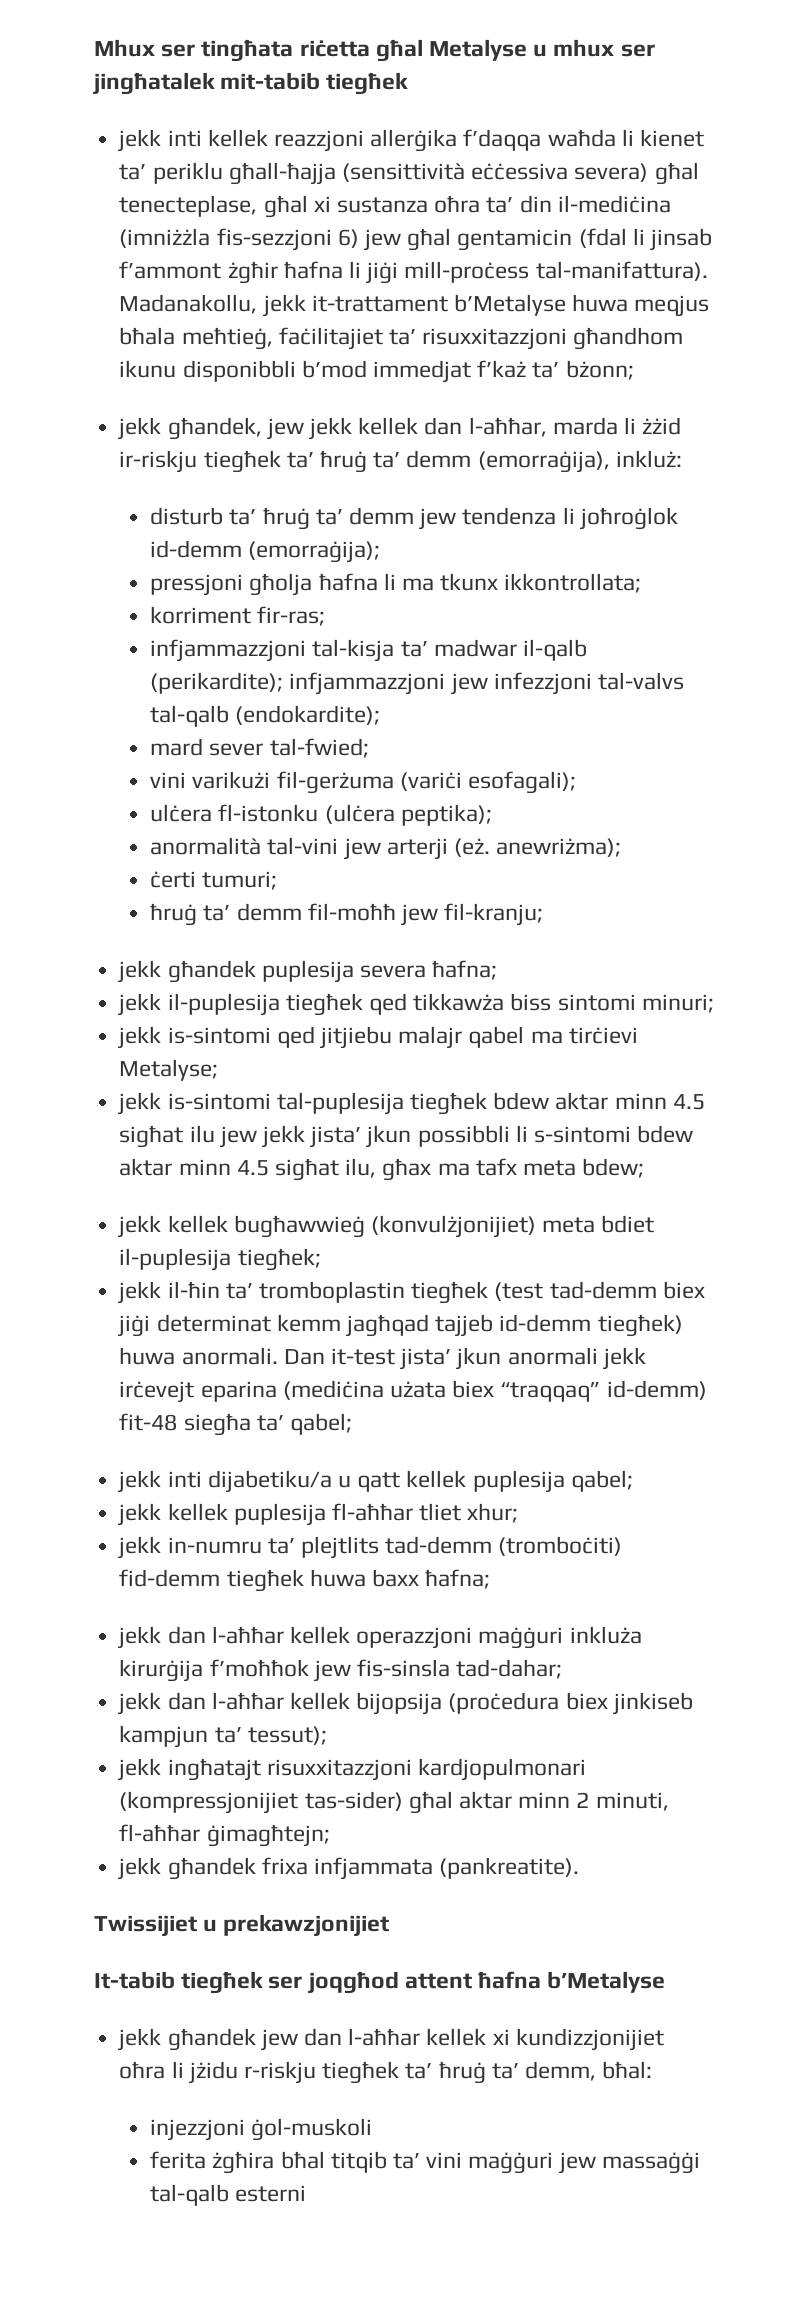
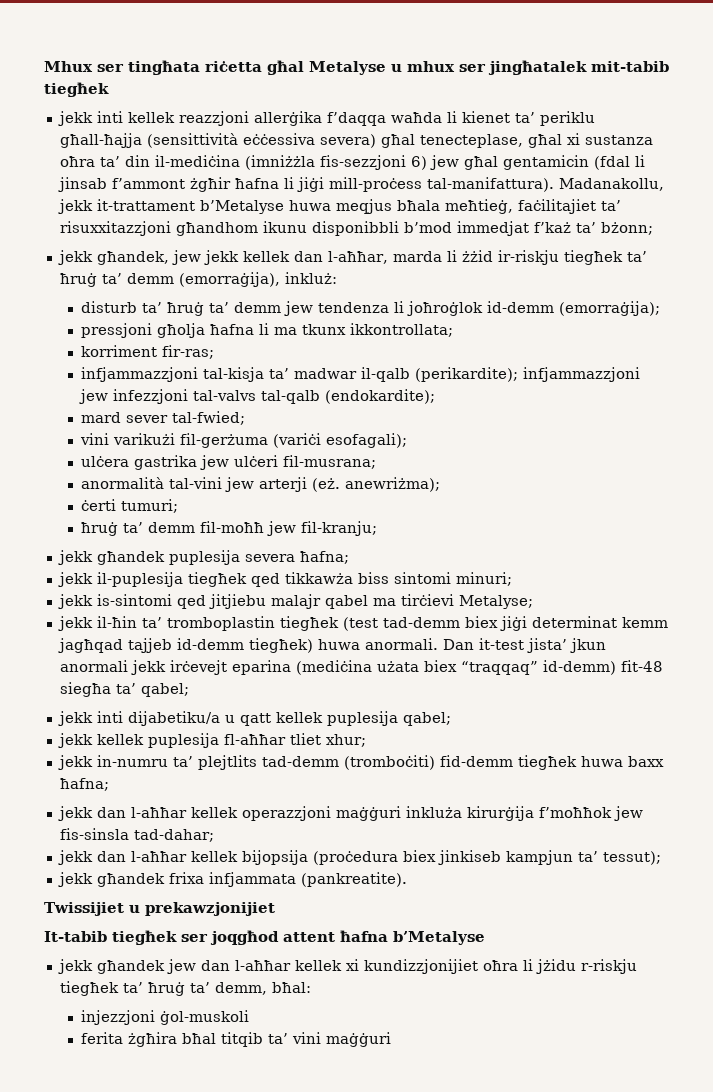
[218,804,492,826] fl-istonku (ulċera peptika); -> [133,455,376,470] gastrika jew ulċeri fil-musrana;
[118,1092,705,1115] [119,1125,694,1148] [119,1158,645,1181] [118,1215,655,1238] [119,1248,321,1271] // jekk is-sintomi tal-puplesija tiegħek bdew aktar minn 4.5 sigħat ilu jew jekk jista’ jkun possibbli li s-sintomi bdew aktar minn 4.5 sigħat ilu, għax ma tafx meta bdew; // jekk kellek bugħawwieġ (konvulżjonijiet) meta bdiet il-puplesija tiegħek; -> (533, 602) none
[118,1758,586,1781] [119,1791,669,1814] [119,1824,330,1847] // jekk ingħatajt risuxxitazzjoni kardjopulmonari (kompressjonijiet tas-sider) għal aktar minn 2 minuti, fl-aħħar ġimagħtejn; -> (661, 858) none
[558,2152,700,2174] [150,2184,307,2206] jew massaġġi tal-qalb esterni -> (391, 1039) none

